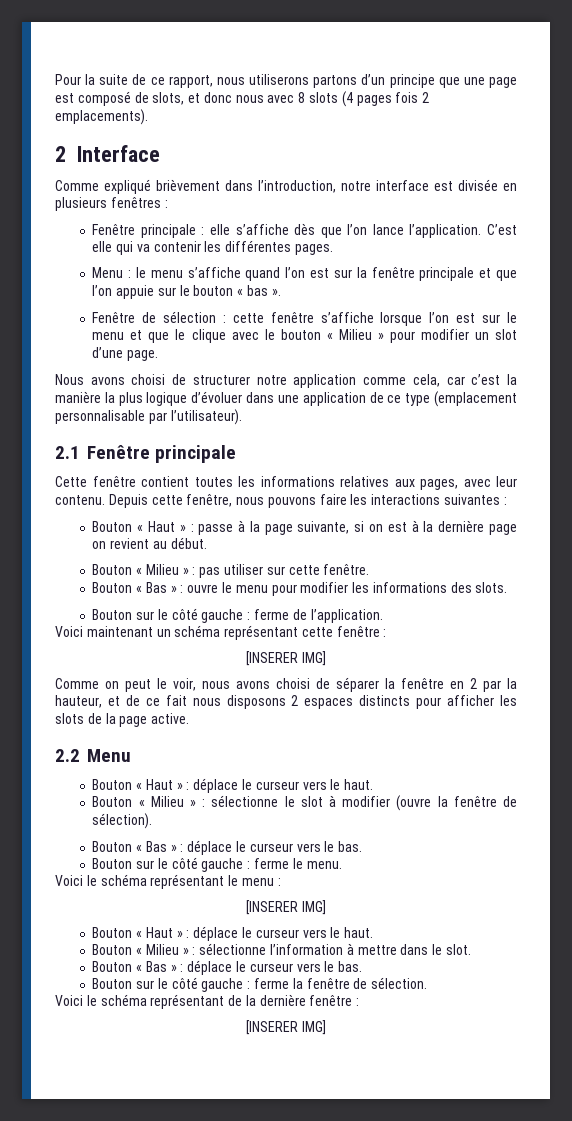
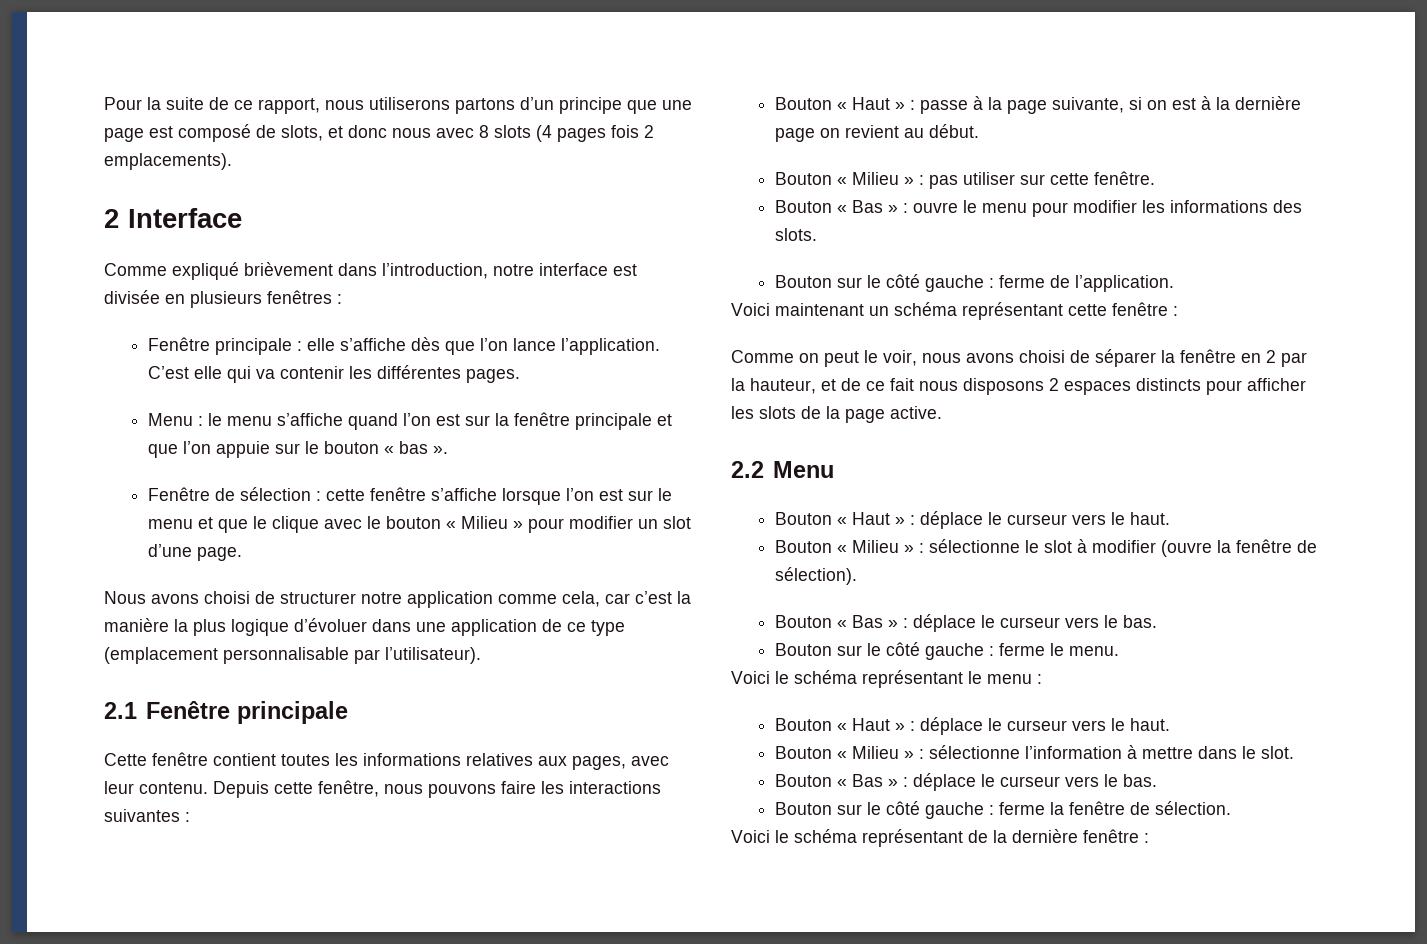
[246,651,326,666] // [INSERER IMG] -> (1178, 311) none
[246,900,326,915] // [INSERER IMG] -> (1042, 679) none
[246,1020,326,1035] // [INSERER IMG] -> (1149, 838) none

